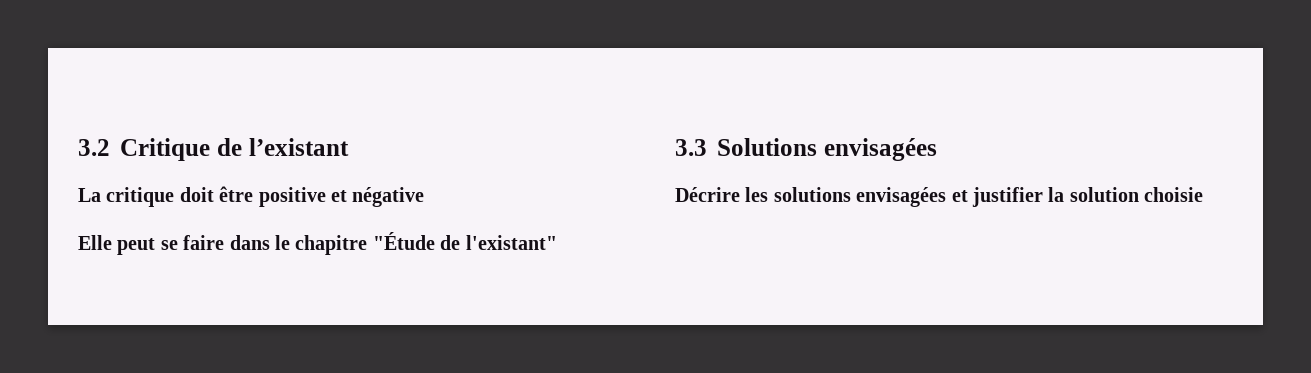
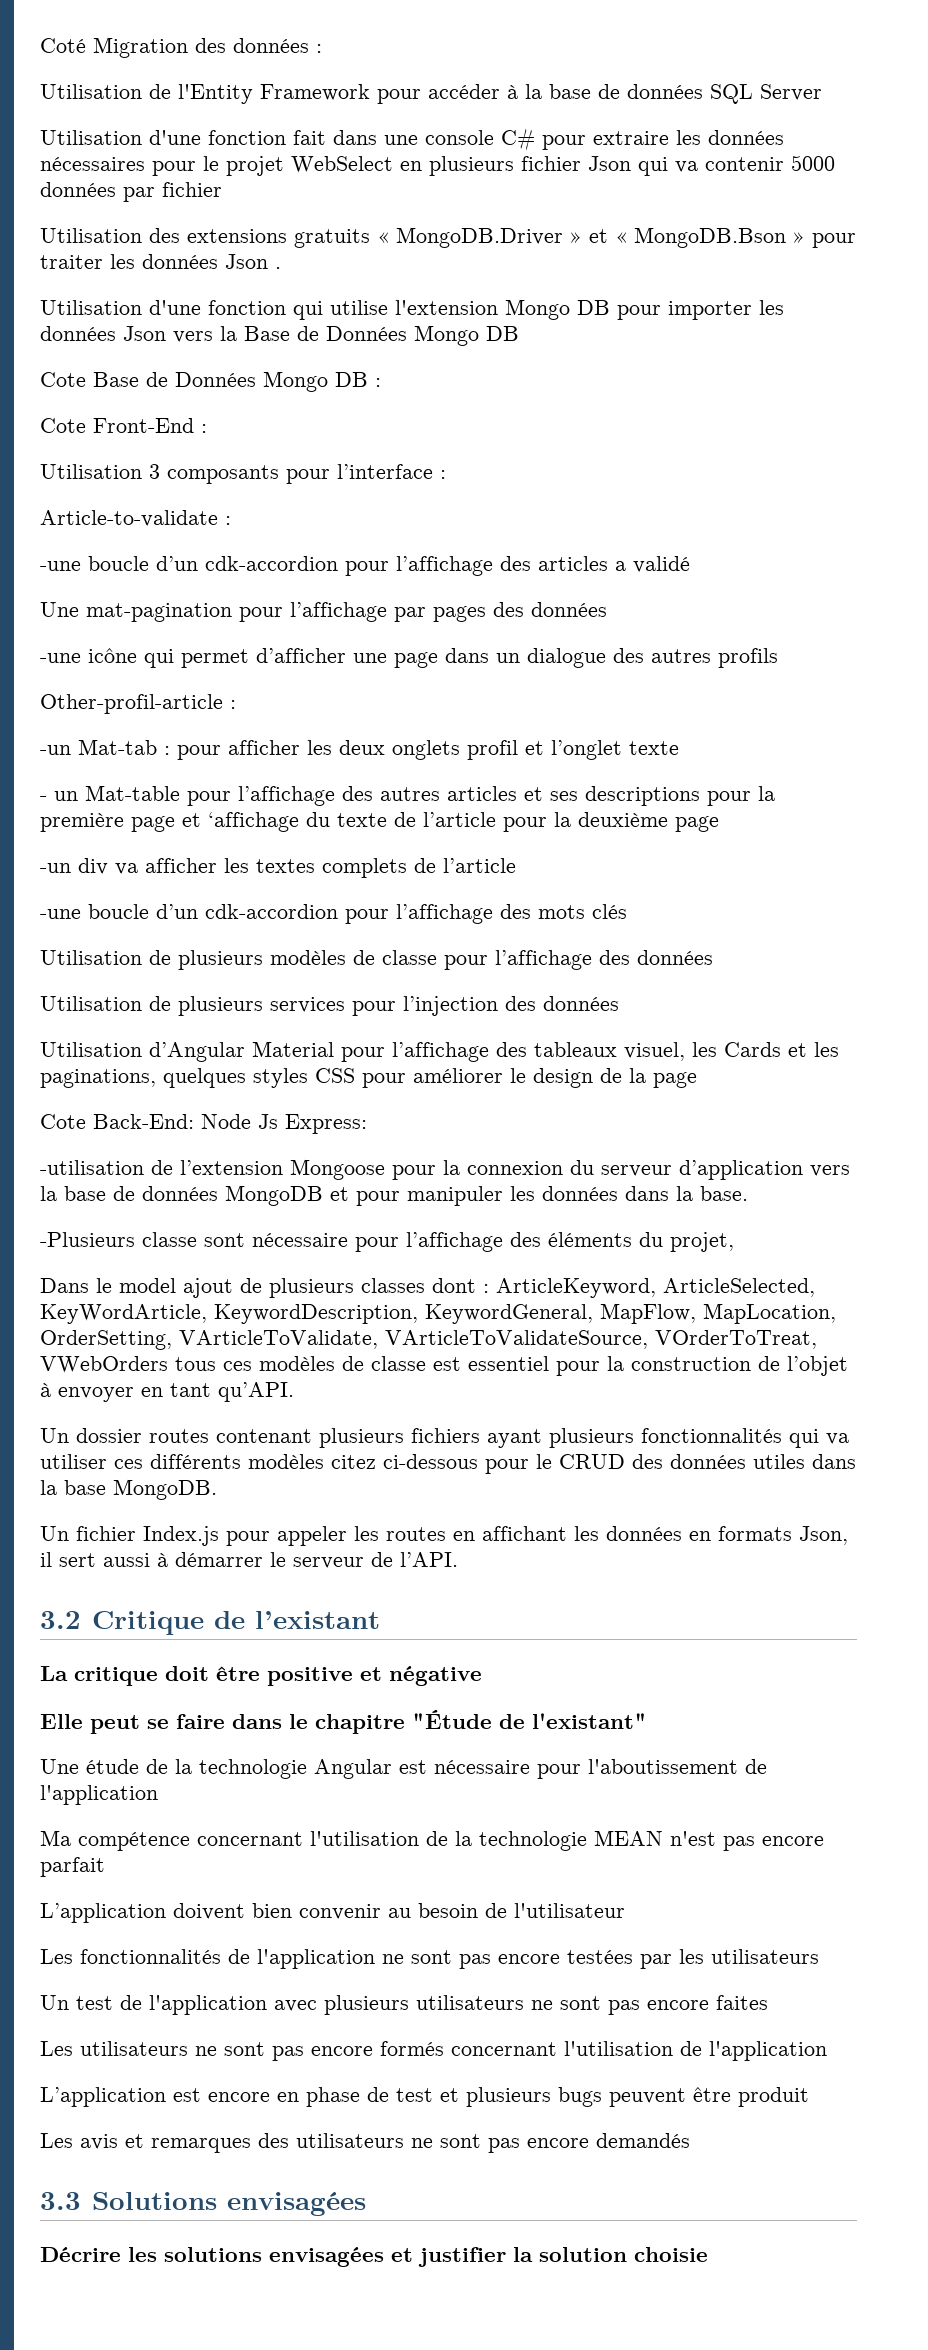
(78, 147) none -> [40,37,322,58] [40,84,822,104] [40,128,784,151] [40,155,835,176] [40,182,222,202] [40,227,856,248] [40,254,281,269] [40,299,784,320] [40,325,519,346] [40,371,381,392] [40,418,207,433] [40,464,446,484] [40,510,231,527] [40,556,690,576] [40,602,607,622] [40,648,778,668] [40,694,236,714] [40,739,679,760] [40,785,775,806] [40,812,719,832] [40,858,516,878] [40,904,627,924] [40,950,713,970] [40,996,619,1016] [40,1041,839,1062] [40,1068,697,1088] [40,1114,367,1134] [40,1159,850,1180] [40,1185,748,1206] [40,1232,734,1252] [40,1278,815,1298] [40,1303,836,1324] [40,1330,817,1350] [40,1356,848,1376] [40,1382,294,1402] [40,1428,849,1448] [40,1454,856,1474] [40,1479,217,1500] [40,1526,848,1546] [40,1552,458,1569] Coté Migration des données : // Utilisation de l'Entity Framework pour accéder à la base de données SQL Server // Utilisation d'une fonction fait dans une console C# pour extraire les données nécessaires pour le projet WebSelect en plusieurs fichier Json qui va contenir 5000 données par fichier // Utilisation des extensions gratuits « MongoDB.Driver » et « MongoDB.Bson » pour traiter les données Json . // Utilisation d'une fonction qui utilise l'extension Mongo DB pour importer les données Json vers la Base de Données Mongo DB // Cote Base de Données Mongo DB : // Cote Front-End : // Utilisation 3 composants pour l’interface : // Article-to-validate : // -une boucle d’un cdk-accordion pour l’affichage des articles a validé // Une mat-pagination pour l’affichage par pages des données // -une icône qui permet d’afficher une page dans un dialogue des autres profils // Other-profil-article : // -un Mat-tab : pour afficher les deux onglets profil et l’onglet texte // - un Mat-table pour l’affichage des autres articles et ses descriptions pour la première page et ‘affichage du texte de l’article pour la deuxième page // -un div va afficher les textes complets de l’article // -une boucle d’un cdk-accordion pour l’affichage des mots clés // Utilisation de plusieurs modèles de classe pour l’affichage des données // Utilisation de plusieurs services pour l’injection des données // Utilisation d’Angular Material pour l’affichage des tableaux visuel, les Cards et les paginations, quelques styles CSS pour améliorer le design de la page // Cote Back-End: Node Js Express: // -utilisation de l’extension Mongoose pour la connexion du serveur d’application vers la base de données MongoDB et pour manipuler les données dans la base. // -Plusieurs classe sont nécessaire pour l’affichage des éléments du projet, // Dans le model ajout de plusieurs classes dont : ArticleKeyword, ArticleSelected, KeyWordArticle, KeywordDescription, KeywordGeneral, MapFlow, MapLocation, OrderSetting, VArticleToValidate, VArticleToValidateSource, VOrderToTreat, VWebOrders tous ces modèles de classe est essentiel pour la construction de l’objet à envoyer en tant qu’API. // Un dossier routes contenant plusieurs fichiers ayant plusieurs fonctionnalités qui va utiliser ces différents modèles citez ci-dessous pour le CRUD des données utiles dans la base MongoDB. // Un fichier Index.js pour appeler les routes en affichant les données en formats Json, il sert aussi à démarrer le serveur de l’API. //
(557, 242) none -> [40,1759,767,1779] [40,1785,158,1805] [40,1830,824,1851] [40,1857,105,1877] [40,1903,625,1923] [40,1949,819,1969] [40,1995,768,2015] [40,2041,827,2061] [40,2087,809,2107] [40,2133,690,2153] // Une étude de la technologie Angular est nécessaire pour l'aboutissement de l'application // Ma compétence concernant l'utilisation de la technologie MEAN n'est pas encore parfait // L’application doivent bien convenir au besoin de l'utilisateur // Les fonctionnalités de l'application ne sont pas encore testées par les utilisateurs // Un test de l'application avec plusieurs utilisateurs ne sont pas encore faites // Les utilisateurs ne sont pas encore formés concernant l'utilisation de l'application // L’application est encore en phase de test et plusieurs bugs peuvent être produit // Les avis et remarques des utilisateurs ne sont pas encore demandés

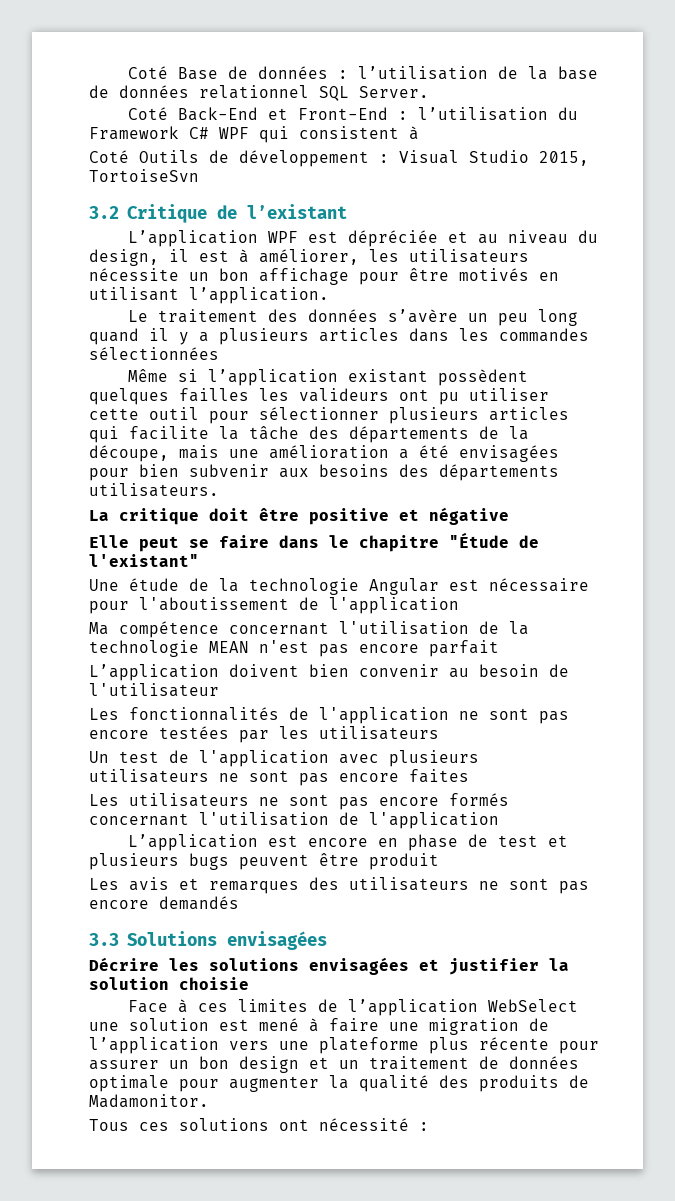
[40,37,226,58] Coté Migration des -> [128,66,249,80] Coté Base de
[40,84,822,104] [40,128,784,151] [40,155,835,176] [40,182,222,202] [40,227,856,248] [40,254,281,269] [40,299,784,320] [40,325,519,346] [40,371,381,392] [40,418,207,433] [40,464,446,484] [40,510,231,527] [40,556,690,576] [40,602,607,622] [40,648,778,668] [40,694,236,714] [40,739,679,760] [40,785,775,806] [40,812,719,832] [40,858,516,878] [40,904,627,924] [40,950,713,970] [40,996,619,1016] [40,1041,839,1062] [40,1068,697,1088] [40,1114,367,1134] [40,1159,850,1180] [40,1185,748,1206] [40,1232,734,1252] [40,1278,815,1298] [40,1303,836,1324] [40,1330,817,1350] [40,1356,848,1376] [40,1382,294,1402] [40,1428,849,1448] [40,1454,856,1474] [40,1479,217,1500] [40,1526,848,1546] [40,1552,458,1569] [40,1611,380,1635] // Utilisation de l'Entity Framework pour accéder à la base de données SQL Server // Utilisation d'une fonction fait dans une console C# pour extraire les données nécessaires pour le projet WebSelect en plusieurs fichier Json qui va contenir 5000 données par fichier // Utilisation des extensions gratuits « MongoDB.Driver » et « MongoDB.Bson » pour traiter les données Json . // Utilisation d'une fonction qui utilise l'extension Mongo DB pour importer les données Json vers la Base de Données Mongo DB // Cote Base de Données Mongo DB : // Cote Front-End : // Utilisation 3 composants pour l’interface : // Article-to-validate : // -une boucle d’un cdk-accordion pour l’affichage des articles a validé // Une mat-pagination pour l’affichage par pages des données // -une icône qui permet d’afficher une page dans un dialogue des autres profils // Other-profil-article : // -un Mat-tab : pour afficher les deux onglets profil et l’onglet texte // - un Mat-table pour l’affichage des autres articles et ses descriptions pour la première page et ‘affichage du texte de l’article pour la deuxième page // -un div va afficher les textes complets de l’article // -une boucle d’un cdk-accordion pour l’affichage des mots clés // Utilisation de plusieurs modèles de classe pour l’affichage des données // Utilisation de plusieurs services pour l’injection des données // Utilisation d’Angular Material pour l’affichage des tableaux visuel, les Cards et les paginations, quelques styles CSS pour améliorer le design de la page // Cote Back-End: Node Js Express: // -utilisation de l’extension Mongoose pour la connexion du serveur d’application vers la base de données MongoDB et pour manipuler les données dans la base. // -Plusieurs classe sont nécessaire pour l’affichage des éléments du projet, // Dans le model ajout de plusieurs classes dont : ArticleKeyword, ArticleSelected, KeyWordArticle, KeywordDescription, KeywordGeneral, MapFlow, MapLocation, OrderSetting, VArticleToValidate, VArticleToValidateSource, VOrderToTreat, VWebOrders tous ces modèles de classe est essentiel pour la construction de l’objet à envoyer en tant qu’API. // Un dossier routes contenant plusieurs fichiers ayant plusieurs fonctionnalités qui va utiliser ces différents modèles citez ci-dessous pour le CRUD des données utiles dans la base MongoDB. // Un fichier Index.js pour appeler les routes en affichant les données en formats Json, il sert aussi à démarrer le serveur de l’API. // 3.2 Critique de l’existant -> [358,66,599,80] [89,85,429,101] [128,107,579,121] [89,126,419,143] [89,150,589,167] [89,169,199,182] [89,204,347,223] [128,230,599,247] [89,249,529,266] [89,268,559,285] [89,287,329,304] [128,309,579,326] [89,328,589,345] [89,347,219,360] [128,369,529,386] [89,388,549,405] [89,407,569,424] [89,426,529,443] [89,445,559,462] [89,464,559,481] [89,483,219,497] l’utilisation de la base de données relationnel SQL Server. // Coté Back-End et Front-End : l’utilisation du Framework C# WPF qui consistent à // Coté Outils de développement : Visual Studio 2015, TortoiseSvn // 3.2 Critique de l’existant // L’application WPF est dépréciée et au niveau du design, il est à améliorer, les utilisateurs nécessite un bon affichage pour être motivés en utilisant l’application. // Le traitement des données s’avère un peu long quand il y a plusieurs articles dans les commandes sélectionnées // Même si l’application existant possèdent quelques failles les valideurs ont pu utiliser cette outil pour sélectionner plusieurs articles qui facilite la tâche des départements de la découpe, mais une amélioration a été envisagées pour bien subvenir aux besoins des départements utilisateurs.
(708, 2254) none -> [128,999,579,1016] [89,1018,549,1035] [89,1037,599,1054] [89,1056,579,1073] [89,1075,589,1092] [89,1094,209,1108] [89,1118,429,1131] // Face à ces limites de l’application WebSelect une solution est mené à faire une migration de l’application vers une plateforme plus récente pour assurer un bon design et un traitement de données optimale pour augmenter la qualité des produits de Madamonitor. // Tous ces solutions ont nécessité :

